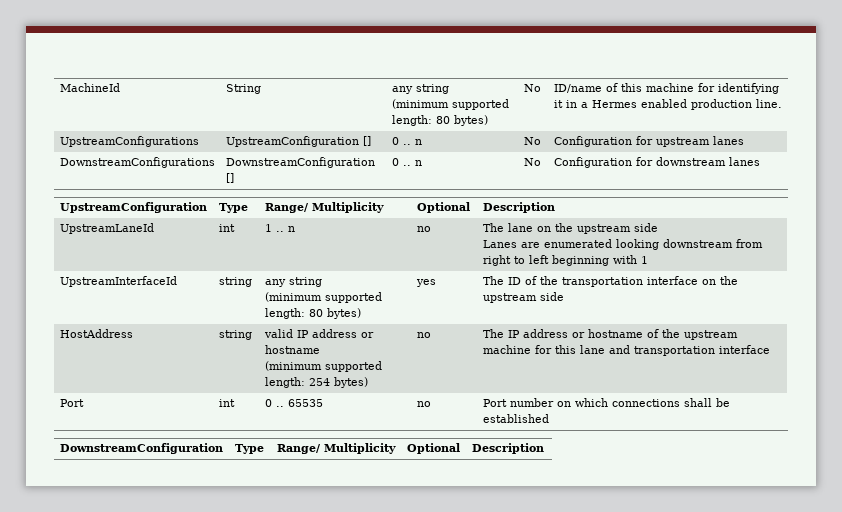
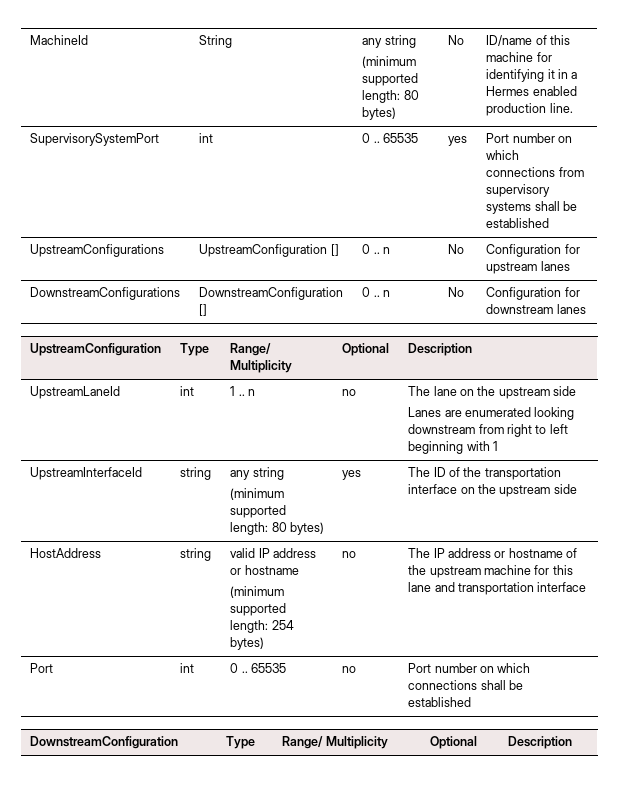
(782, 103) none -> [30,133,160,146] [199,133,214,143] [362,133,418,143] [448,136,468,146] [486,133,572,143] [486,150,520,160] [486,167,584,177] [486,184,551,197] [486,201,577,214] [486,218,550,228] // SupervisorySystemPort | int | 0 .. 65535 | yes | Port number on which connections from supervisory systems shall be established

